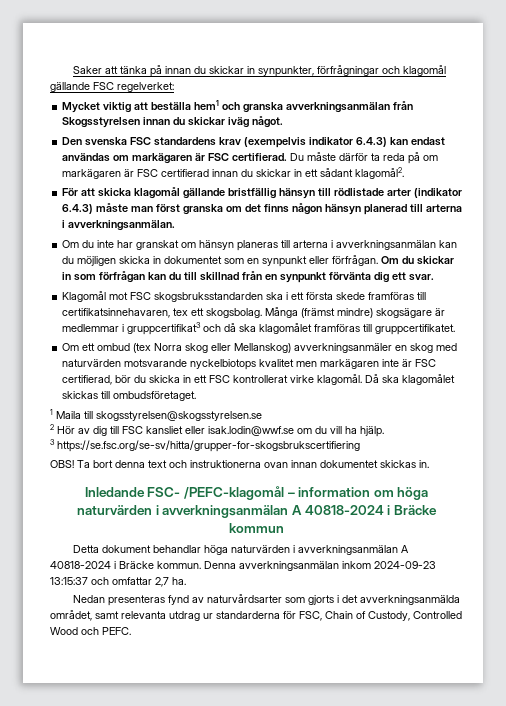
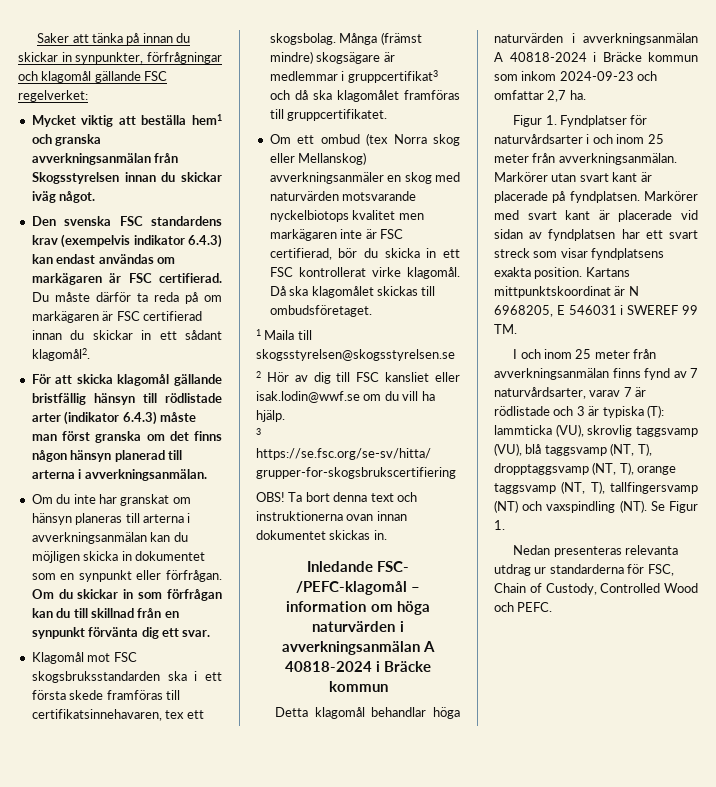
[102,545,152,553] dokument -> [314,707,365,719] klagomål
[157,561,339,571] kommun. Denna avverkningsanmälan -> [648,52,698,62] [494,74,518,81] kommun som
[50,577,88,585] 13:15:37 -> (634, 76) none
[73,594,461,606] [50,610,119,621] Nedan presenteras fynd av naturvårdsarter som gjorts i det avverkningsanmälda området, samt -> [513,115,648,127] [494,134,664,144] [494,153,677,165] [494,172,652,182] [494,191,698,203] [494,210,698,222] [494,229,698,241] [494,248,665,260] [494,267,630,279] [494,286,639,298] [494,305,698,317] [494,324,517,334] [513,349,657,359] [494,368,698,380] [494,387,647,399] [494,405,664,418] [494,424,698,437] [494,443,652,456] [494,462,677,475] [494,481,698,494] [494,500,698,513] [494,520,505,530] [513,545,622,557] Figur 1. Fyndplatser för naturvårdsarter i och inom 25 meter från avverkningsanmälan. Markörer utan svart kant är placerade på fyndplatsen. Markörer med svart kant är placerade vid sidan av fyndplatsen har ett svart streck som visar fyndplatsens exakta position. Kartans mittpunktskoordinat är N 6968205, E 546031 i SWEREF 99 TM. // I och inom 25 meter från avverkningsanmälan finns fynd av 7 naturvårdsarter, varav 7 är rödlistade och 3 är typiska (T): lammticka (VU), skrovlig taggsvamp (VU), blå taggsvamp (NT, T), dropptaggsvamp (NT, T), orange taggsvamp (NT, T), tallfingersvamp (NT) och vaxspindling (NT). Se Figur 1. // Nedan presenteras

